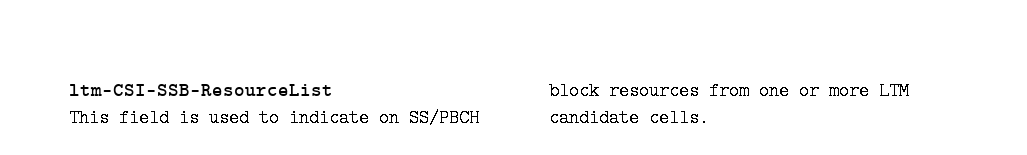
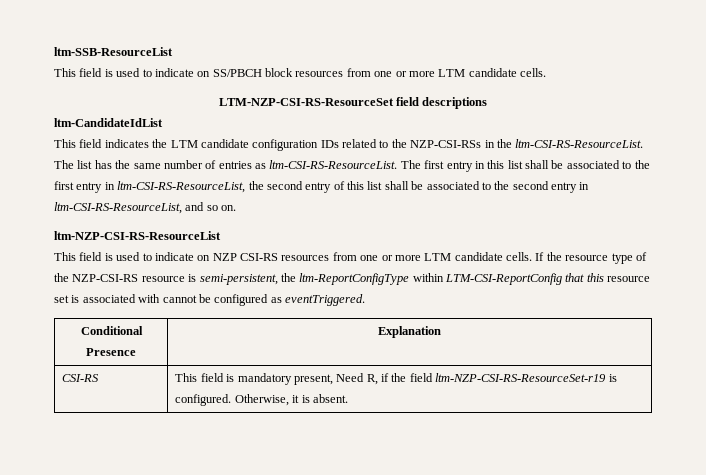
[69,84,333,96] ltm-CSI-SSB-ResourceList -> [54,47,173,56] ltm-SSB-ResourceList
(709, 118) none -> [218,97,488,109] [54,118,163,127] [54,139,644,151] [54,160,650,172] [54,181,590,193] [54,202,237,214] [54,231,221,240] [54,252,647,264] [54,273,651,285] [54,294,365,306] [80,326,143,335] [86,348,136,356] [378,326,441,338] [62,374,100,382] [175,373,617,385] [175,394,348,406] // LTM-NZP-CSI-RS-ResourceSet field descriptions // ltm-CandidateIdList // This field indicates the LTM candidate configuration IDs related to the NZP-CSI-RSs in the ltm-CSI-RS-ResourceList. The list has the same number of entries as ltm-CSI-RS-ResourceList. The first entry in this list shall be associated to the first entry in ltm-CSI-RS-ResourceList, the second entry of this list shall be associated to the second entry in ltm-CSI-RS-ResourceList, and so on. // ltm-NZP-CSI-RS-ResourceList // This field is used to indicate on NZP CSI-RS resources from one or more LTM candidate cells. If the resource type of the NZP-CSI-RS resource is semi-persistent, the ltm-ReportConfigType within LTM-CSI-ReportConfig that this resource set is associated with cannot be configured as eventTriggered. // Conditional Presence | Explanation // CSI-RS | This field is mandatory present, Need R, if the field ltm-NZP-CSI-RS-ResourceSet-r19 is configured. Otherwise, it is absent.

